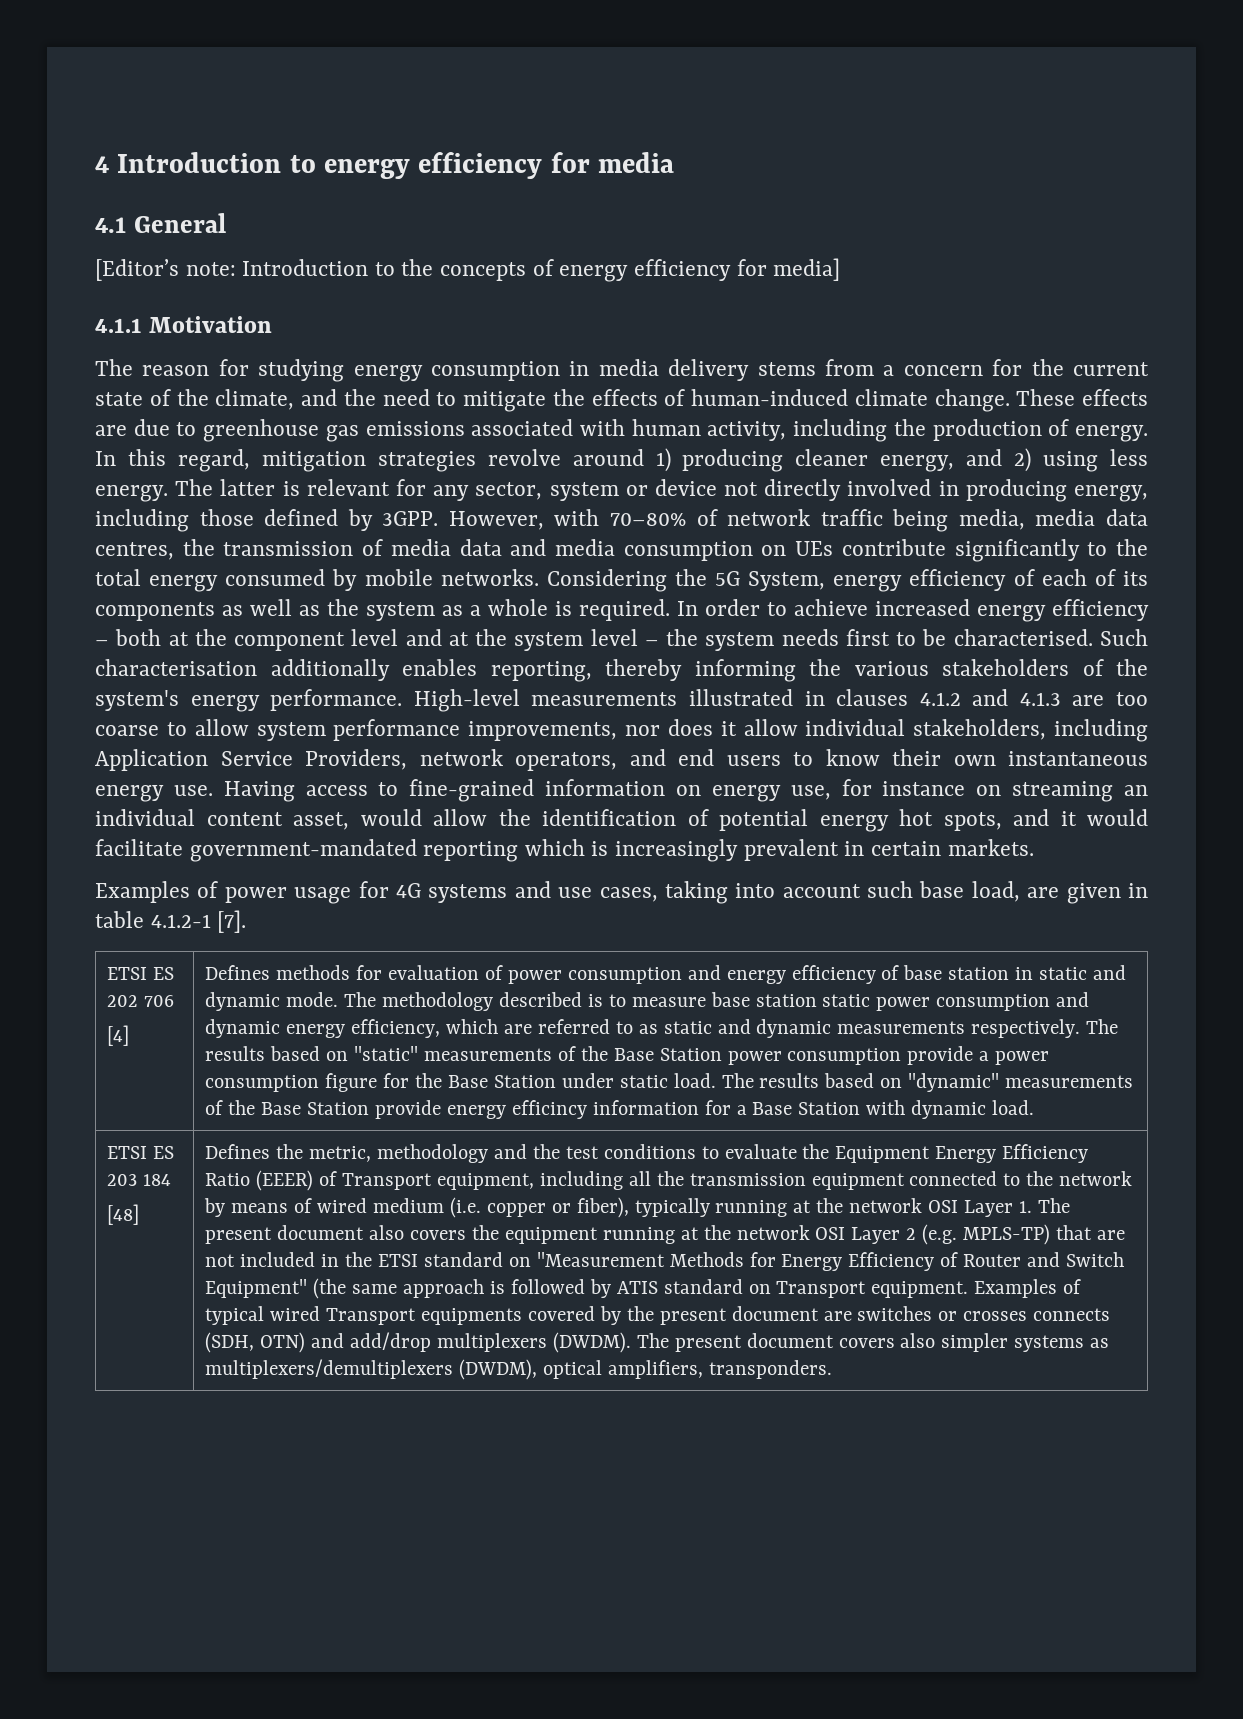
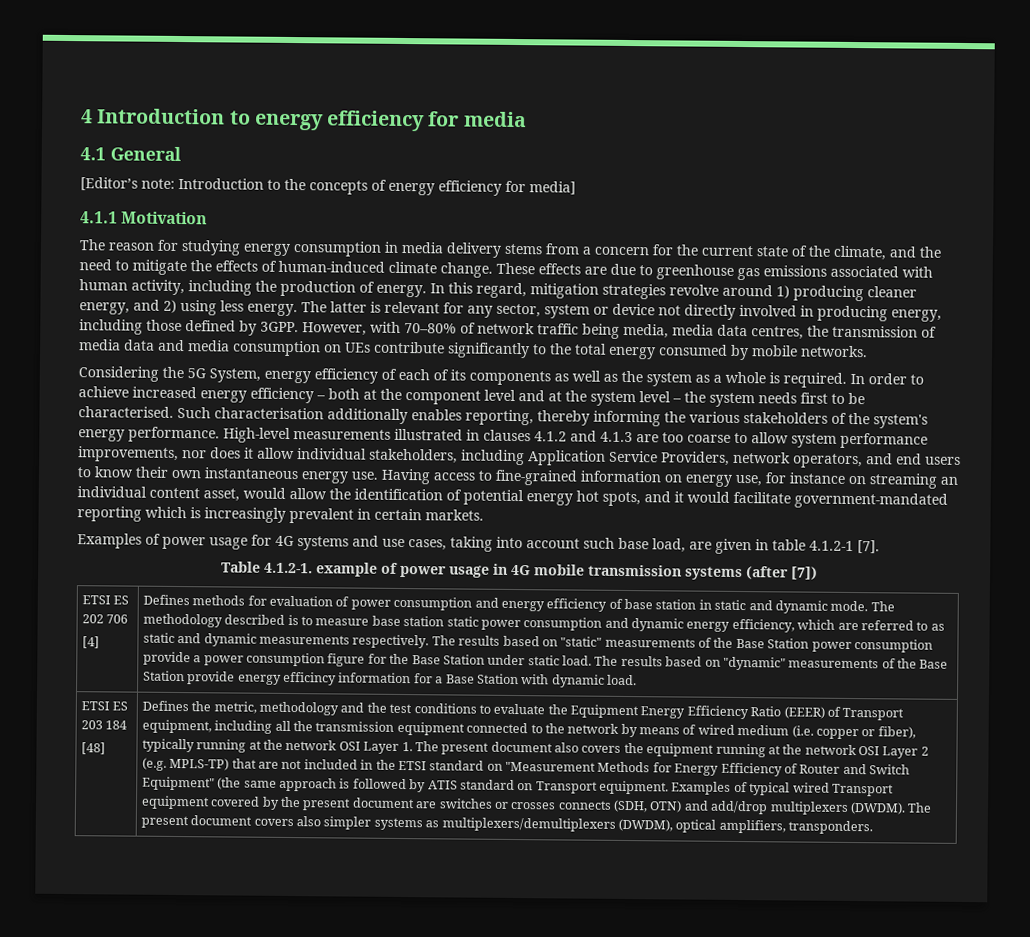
(539, 577) none -> (868, 351) //
(247, 921) none -> [220,561,818,581] // Table 4.1.2-1. example of power usage in 4G mobile transmission systems (after [7])
[420,1308,522,1325] equipments -> [140,795,210,810] equipment

